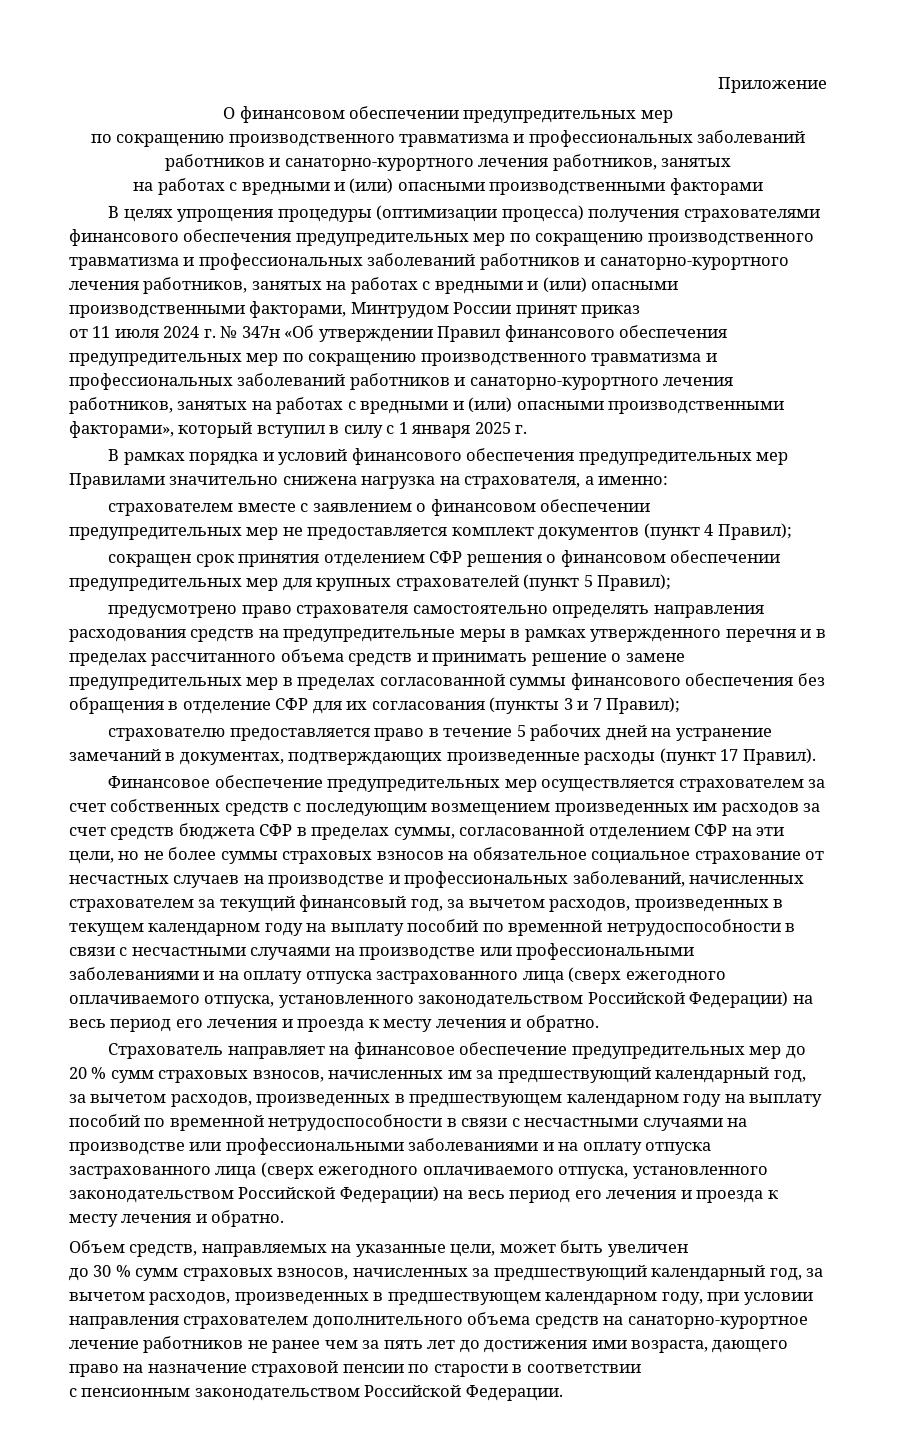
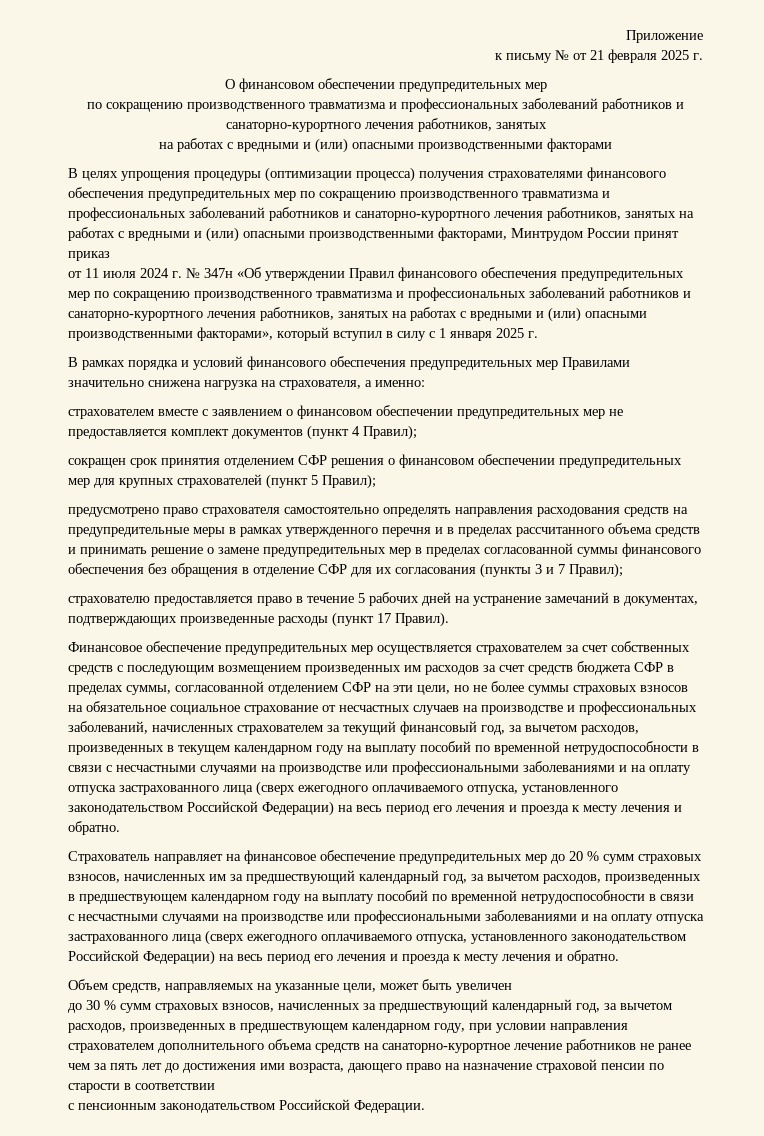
(827, 85) none -> [495,49,703,63] // к письму № от 21 февраля 2025 г.

